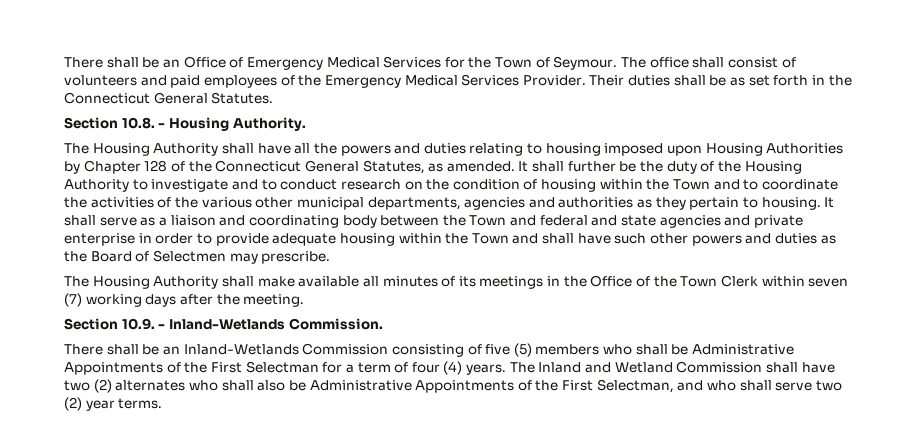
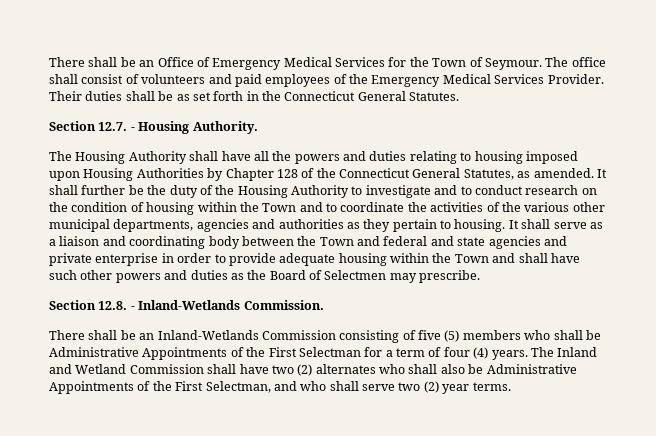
[121,117,155,129] 10.8. -> [98,122,128,131] 12.7.
[64,275,849,289] [64,293,305,307] [64,318,155,330] // The Housing Authority shall make available all minutes of its meetings in the Office of the Town Clerk within seven (7) working days after the meeting. // Section 10.9. -> [49,300,128,310] // Section 12.8.

